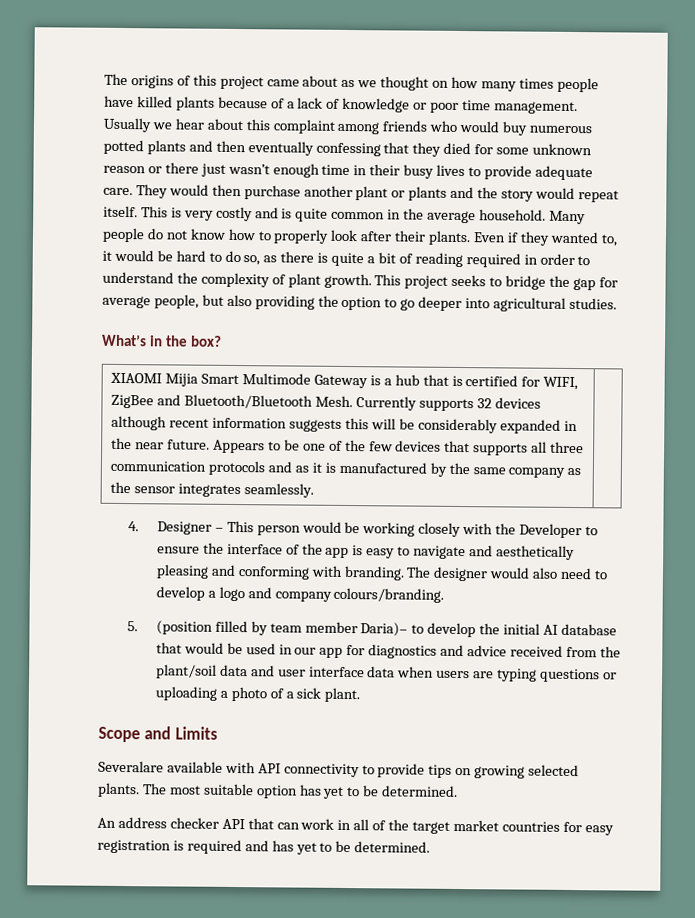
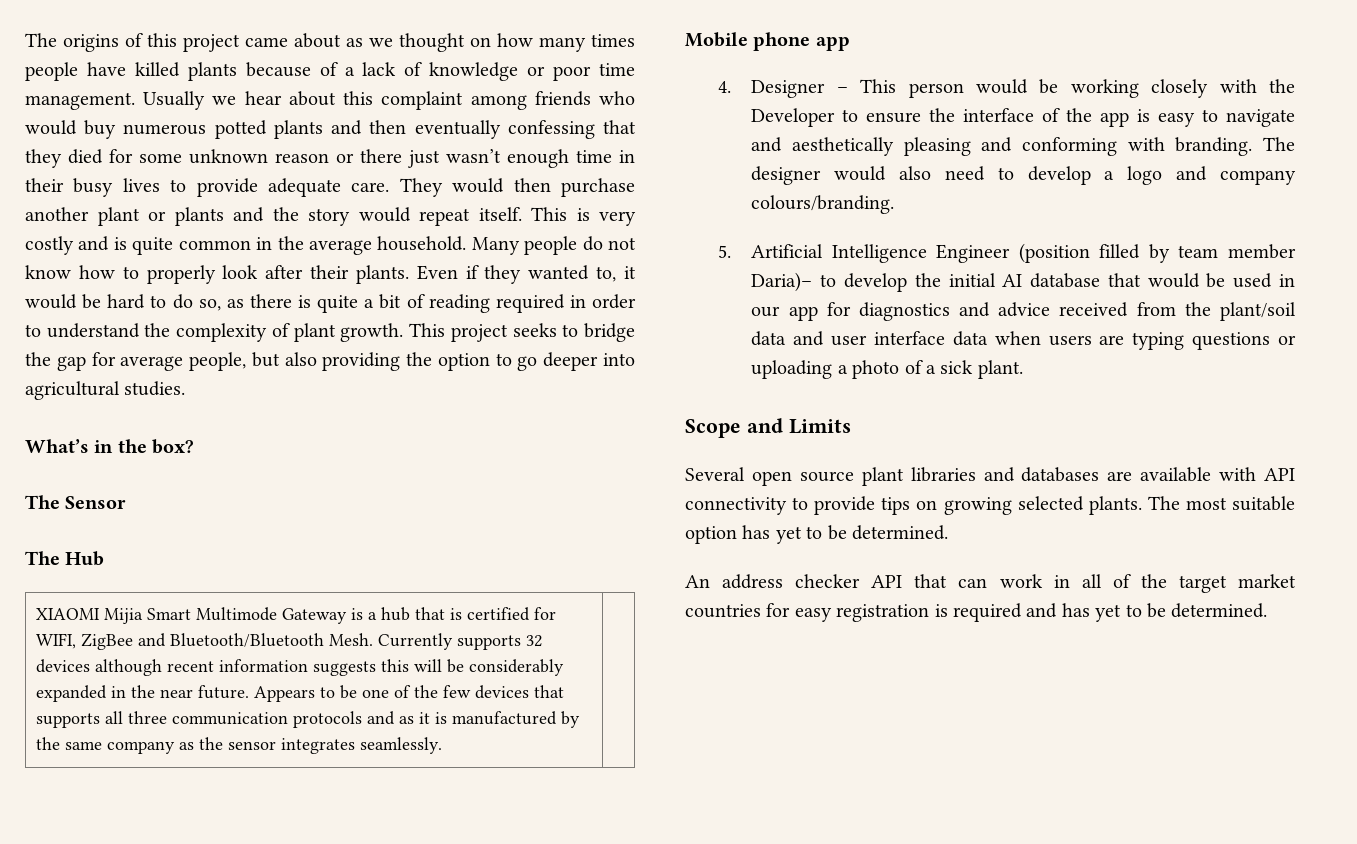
(223, 341) none -> [25,495,127,509] [25,551,105,566] // The Sensor // The Hub
(315, 490) none -> [685,32,850,51] // Mobile phone app
(139, 626) none -> [751,244,1011,263] Artificial Intelligence Engineer
[98,760,164,773] Severalare -> [685,467,1133,486] Several open source plant libraries and databases are

